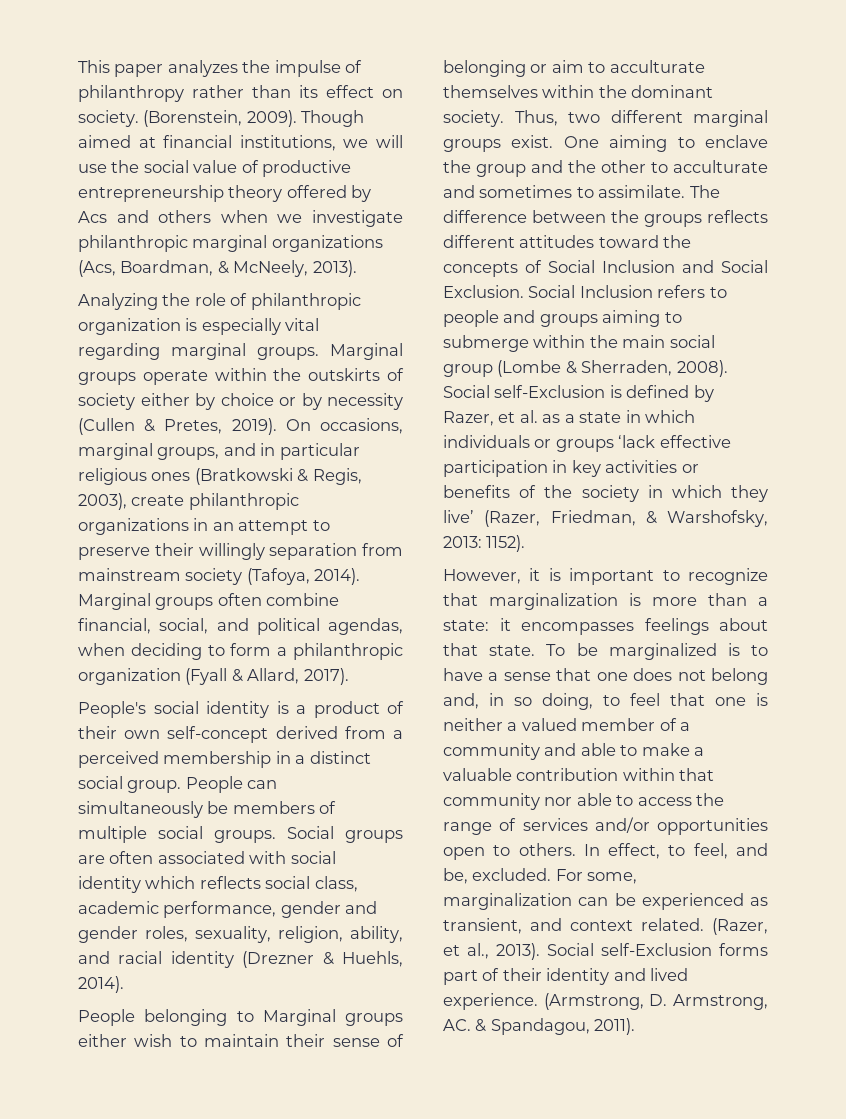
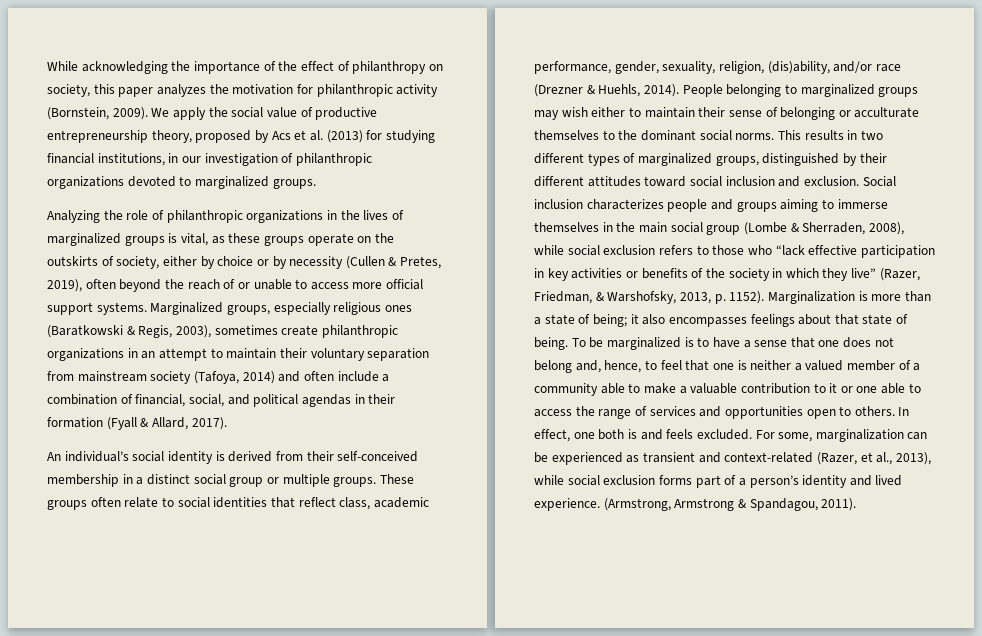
[78,60,363,77] [78,85,403,102] [78,110,365,127] [78,135,404,151] [78,164,107,173] This paper analyzes the impulse of philanthropy rather than its effect on society. (Borenstein, 2009). Though aimed at financial institutions, we will use -> [47,61,443,74] [47,84,439,97] [47,107,206,120] While acknowledging the importance of the effect of philanthropy on society, this paper analyzes the motivation for philanthropic activity (Bornstein, 2009). We apply
[228,185,372,202] [78,210,403,227] [78,235,383,252] [78,260,357,277] theory offered by Acs and others when we investigate philanthropic marginal organizations (Acs, Boardman, & McNeely, 2013). -> [151,130,435,143] [47,153,372,166] [47,176,316,189] theory, proposed by Acs et al. (2013) for studying financial institutions, in our investigation of philanthropic organizations devoted to marginalized groups.
[78,318,320,335] [78,343,403,360] organization is especially vital regarding marginal groups. Marginal -> [246,210,404,223] [47,233,261,246] organizations in the lives of marginalized groups is vital, as these
[214,368,267,381] within -> [357,236,372,243] on
[78,393,135,410] society -> [116,256,160,269] society,
[231,418,404,435] [78,443,360,460] 2019). On occasions, marginal groups, and in particular -> [47,279,424,292] [47,302,331,315] 2019), often beyond the reach of or unable to access more official support systems. Marginalized groups, especially
[194,468,293,485] (Bratkowski -> [47,325,123,338] (Baratkowski
(127, 501) none -> [214,325,278,335] sometimes
[78,543,265,560] preserve their willingly -> [226,348,365,361] maintain their voluntary
[314,568,361,585] [78,593,340,610] [78,618,403,635] [78,643,404,660] [78,668,181,685] 2014). Marginal groups often combine financial, social, and political agendas, when deciding to form a philanthropic organization -> [242,371,390,384] [47,394,396,407] [47,417,103,428] 2014) and often include a combination of financial, social, and political agendas in their formation
[78,701,146,718] People's -> [47,451,129,462] An individual’s
[296,701,404,718] [78,726,403,743] [78,751,159,768] a product of their own self-concept derived from a perceived -> [228,451,419,462] derived from their self-conceived
[127,776,278,793] [78,801,337,818] [78,826,403,843] [78,851,336,864] [78,876,358,893] [78,901,378,918] [78,926,403,943] [78,951,234,968] group. People can simultaneously be members of multiple social groups. Social groups are often associated with social identity which reflects social class, academic performance, gender and gender roles, sexuality, religion, ability, and racial identity -> [229,474,414,487] [47,497,429,510] [534,61,901,74] group or multiple groups. These groups often relate to social identities that reflect class, academic performance, gender, sexuality, religion, (dis)ability, and/or race
(124, 984) // -> (679, 90) none
[262,1009,403,1026] [78,1034,173,1047] Marginal groups either wish -> [800,84,919,97] [534,107,626,120] marginalized groups may wish either
[551,60,606,73] aim to -> (851, 113) none
[542,85,595,98] within -> [602,130,615,140] to
[443,110,768,127] [443,135,768,152] [443,160,768,177] [443,185,720,198] [443,210,768,227] [443,235,692,248] [443,260,768,277] [443,285,727,298] society. Thus, two different marginal groups exist. One aiming to enclave the group and the other to acculturate and sometimes to assimilate. The difference between the groups reflects different attitudes toward the concepts of Social Inclusion and Social Exclusion. Social Inclusion refers to -> [699,130,883,141] [534,153,887,166] [534,176,896,187] [534,199,664,210] social norms. This results in two different types of marginalized groups, distinguished by their different attitudes toward social inclusion and exclusion. Social inclusion characterizes
[443,335,586,352] submerge within -> [837,199,888,209] [534,222,613,232] immerse themselves in
[676,360,728,377] [443,385,714,402] [443,410,696,426] [443,435,656,452] 2008). Social self-Exclusion is defined by Razer, et al. as a state in which individuals or groups ‘lack -> [868,222,904,235] [534,245,805,256] 2008), while social exclusion refers to those who “lack
[443,510,474,523] live’ -> [851,268,877,278] live”
[443,536,482,548] 2013: -> [679,292,726,304] 2013, p.
[443,568,768,585] [443,593,768,610] [443,618,511,631] // However, it is important to recognize that marginalization is more than a state: it -> [767,291,931,304] [534,314,666,327] Marginalization is more than a state of being; it also
[489,645,536,656] state. -> [862,314,909,325] [534,337,568,350] state of being.
[489,693,593,710] in so doing, -> [604,360,642,373] hence,
[544,743,577,756] and -> (598, 389) none
[622,768,715,781] [443,793,573,810] within that community nor -> [813,383,878,393] to it or one
[594,817,650,833] and/or -> [699,406,722,417] and
[668,843,768,859] [443,868,468,884] to feel, and be, -> [573,429,694,440] one both is and feels
[443,918,768,935] [443,943,712,960] transient, and context related. (Razer, et al., 2013). Social self-Exclusion -> [642,452,931,465] [534,475,656,486] transient and context-related (Razer, et al., 2013), while social exclusion
[502,968,542,981] their -> [738,475,799,488] a person’s
[649,994,768,1010] [443,1019,471,1031] D. Armstrong, AC. -> [674,498,735,511] Armstrong

